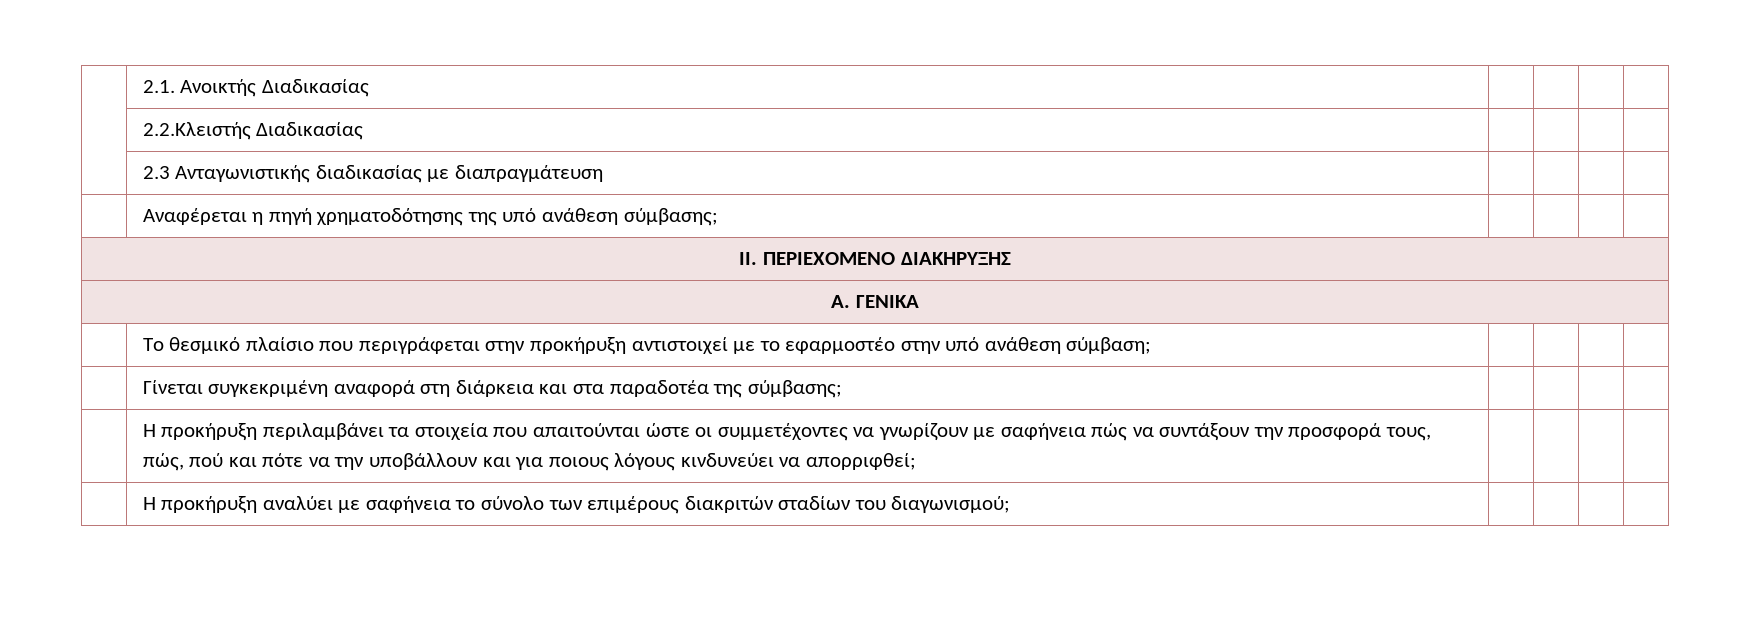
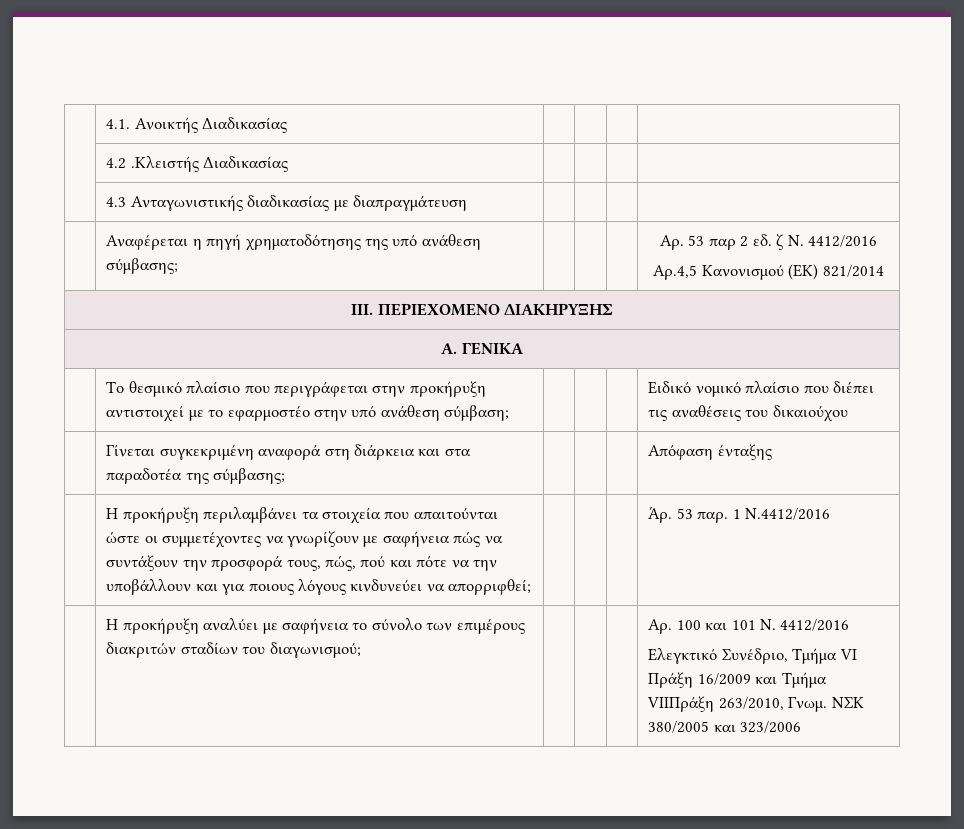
[142,80,175,93] | 2.1. -> [106,119,131,129] | 4.1.
[142,122,364,140] [142,166,170,179] 2.2.Κλειστής Διαδικασίας | | | | // | 2.3 -> [106,156,289,172] [106,197,127,207] 4.2 .Κλειστής Διαδικασίας | | | | // | 4.3
[739,252,758,265] // ΙΙ. -> [659,234,878,250] [653,264,884,280] [351,304,374,315] Αρ. 53 παρ 2 εδ. ζ Ν. 4412/2016 // Αρ.4,5 Κανονισμού (ΕΚ) 821/2014 // ΙΙΙ.
(1152, 345) none -> [648,381,874,397] [648,405,848,422] Ειδικό νομικό πλαίσιο που διέπει τις αναθέσεις του δικαιούχου
(842, 389) none -> [648,444,772,460] Απόφαση ένταξης
(916, 461) none -> [648,506,830,523] Άρ. 53 παρ. 1 Ν.4412/2016
(1011, 504) none -> [648,619,850,634] [648,648,857,664] [648,672,827,688] [647,696,864,712] [648,721,802,733] Αρ. 100 και 101 Ν. 4412/2016 // Ελεγκτικό Συνέδριο, Τμήμα VI Πράξη 16/2009 και Τμήμα VIIΠράξη 263/2010, Γνωμ. ΝΣΚ 380/2005 και 323/2006

